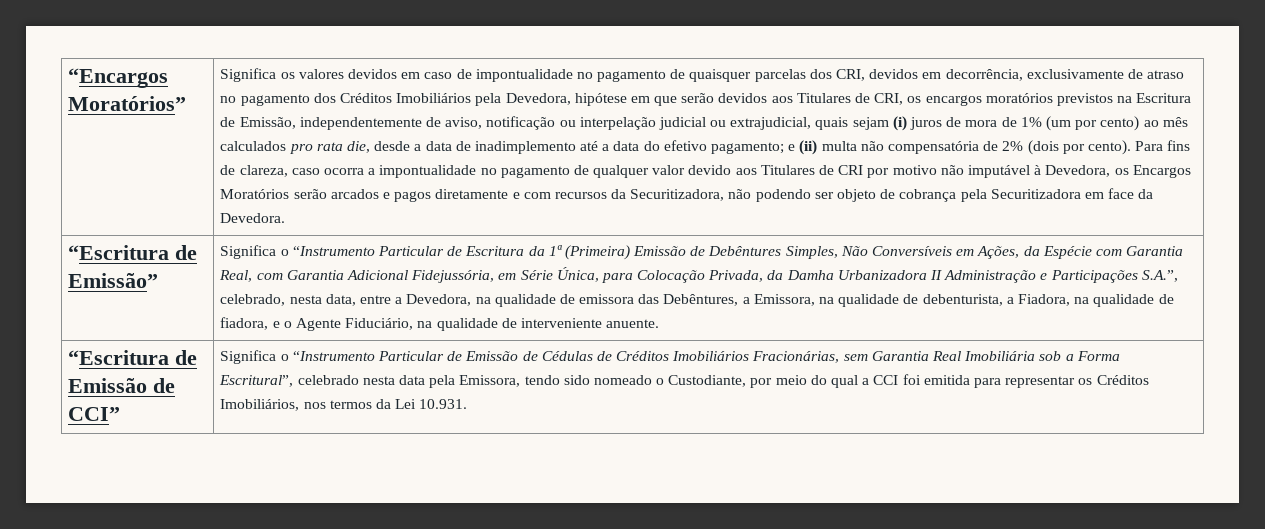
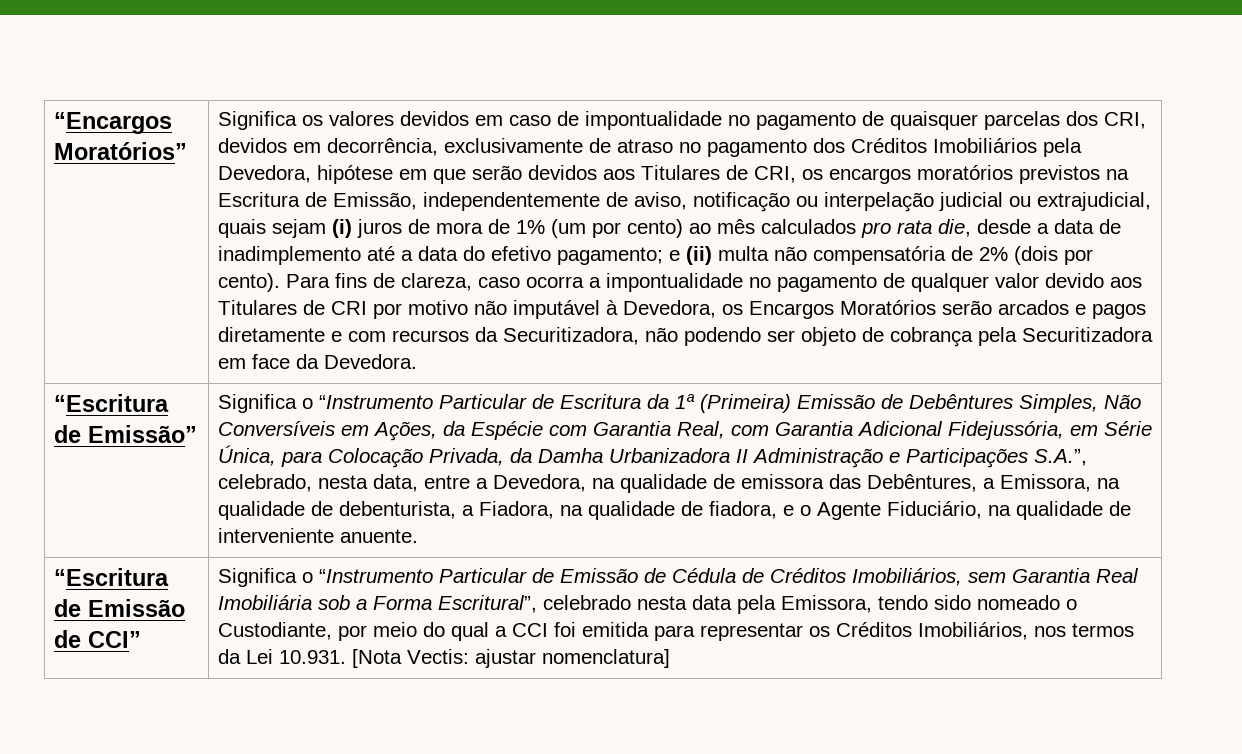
[541,351,593,361] Cédulas -> [671,568,736,583] Cédula
[672,351,840,363] Imobiliários Fracionárias, -> [851,568,962,586] Imobiliários,
(468, 404) none -> [351,649,670,668] [Nota Vectis: ajustar nomenclatura]

